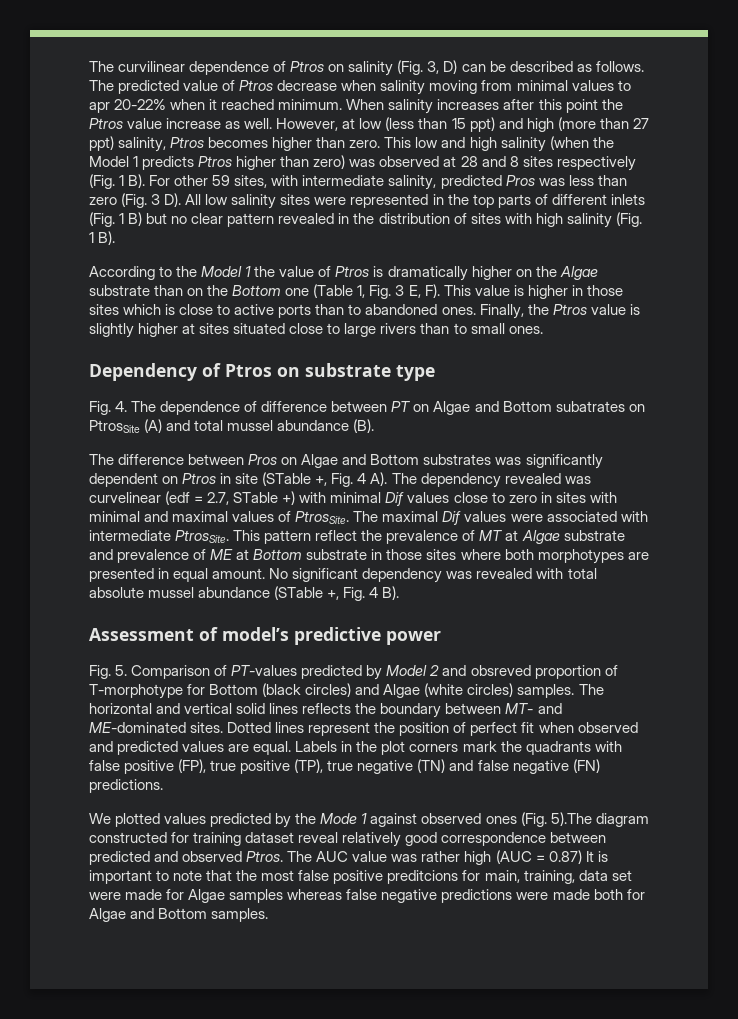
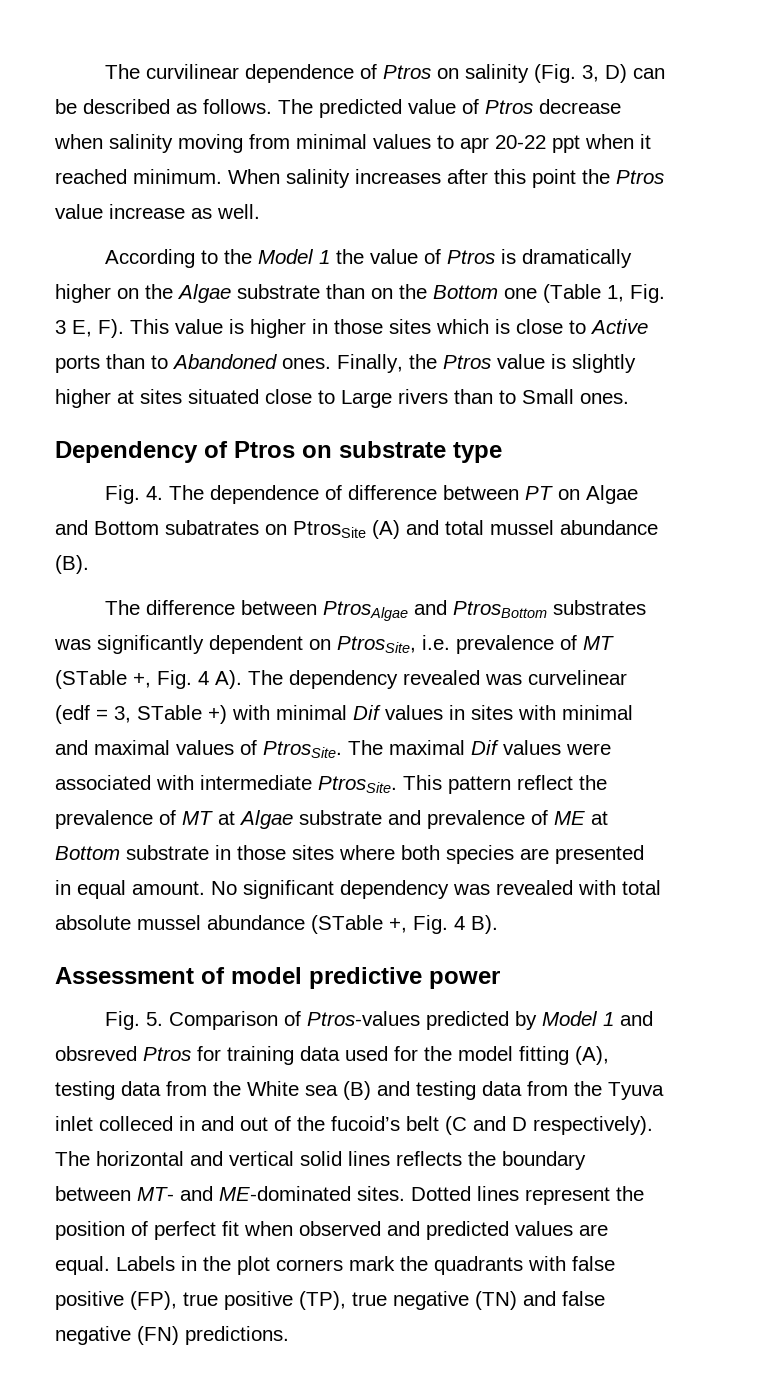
[114,99,167,110] 20-22% -> [495,135,580,153] 20-22 ppt
[276,117,649,132] [89,136,614,152] [89,155,636,171] [89,174,627,190] [89,193,645,209] [89,212,642,228] [89,231,116,245] However, at low (less than 15 ppt) and high (more than 27 ppt) salinity, Ptros becomes higher than zero. This low and high salinity (when the Model 1 predicts Ptros higher than zero) was observed at 28 and 8 sites respectively (Fig. 1 B). For other 59 sites, with intermediate salinity, predicted Pros was less than zero (Fig. 3 D). All low salinity sites were represented in the top parts of different inlets (Fig. 1 B) but no clear pattern revealed in the distribution of sites with high salinity (Fig. 1 B). -> (260, 211) none
[234,304,275,315] active -> [590,319,648,334] Active
[365,304,438,315] abandoned -> [172,354,277,369] Abandoned
[344,323,377,337] large -> [341,390,392,408] Large
[470,323,505,334] small -> [522,389,574,404] Small
[248,454,420,468] Pros on Algae and Bottom -> [322,600,547,621] PtrosAlgae and PtrosBottom
[182,473,259,484] Ptros in site -> [337,635,614,654] PtrosSite, i.e. prevalence of MT
[207,492,230,505] 2.7, -> [114,706,131,723] 3,
[453,492,537,503] close to zero -> (443, 712) none
[537,549,624,564] morphotypes -> [446,845,514,864] species
[222,627,289,641] model’s -> [231,967,302,984] model
[231,665,298,676] PT-values -> [306,1011,420,1026] Ptros-values
[429,665,440,676] 2 -> [602,1012,614,1026] 1
[534,665,618,679] [89,683,575,699] proportion of T-morphotype for Bottom (black circles) and Algae (white circles) samples. -> [143,1046,609,1065] [55,1081,664,1100] [55,1116,653,1135] Ptros for training data used for the model fitting (A), testing data from the White sea (B) and testing data from the Tyuva inlet colleced in and out of the fucoid’s belt (C and D respectively).
[89,812,649,828] [89,832,607,847] [89,850,608,865] [89,870,632,884] [89,889,645,903] [89,908,269,922] // We plotted values predicted by the Mode 1 against observed ones (Fig. 5).The diagram constructed for training dataset reveal relatively good correspondence between predicted and observed Ptros. The AUC value was rather high (AUC = 0.87) It is important to note that the most false positive preditcions for main, training, data set were made for Algae samples whereas false negative predictions were made both for Algae and Bottom samples. -> (289, 1335) none

